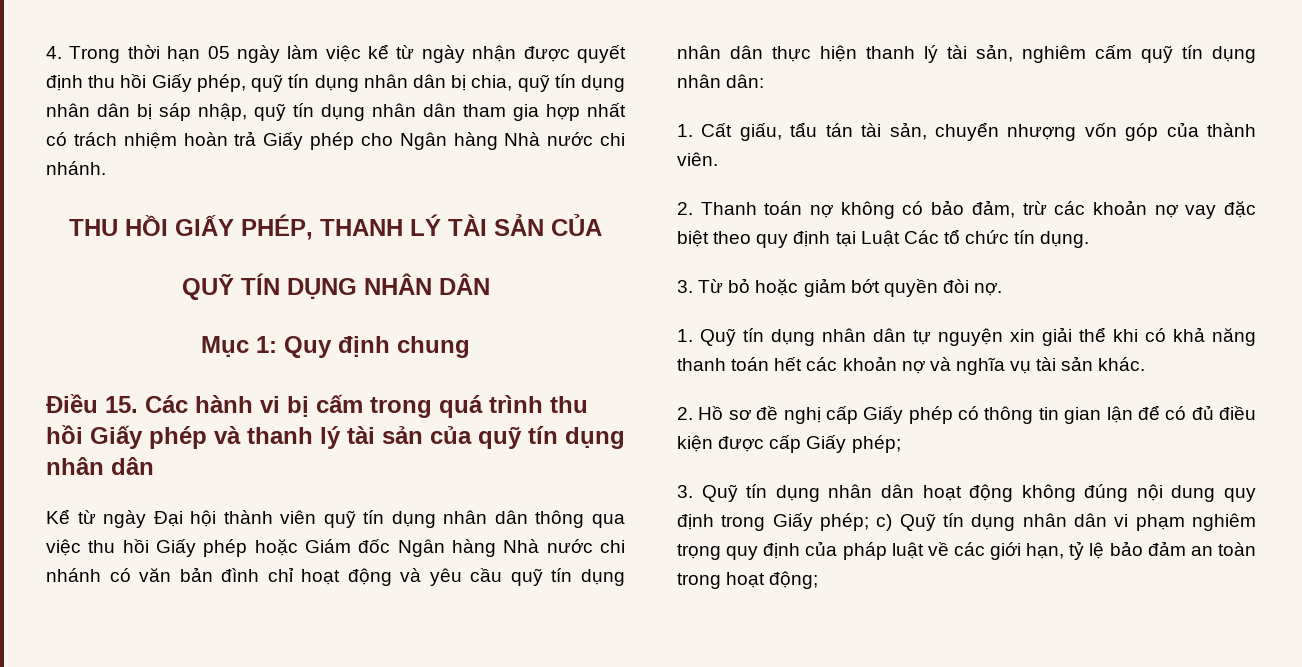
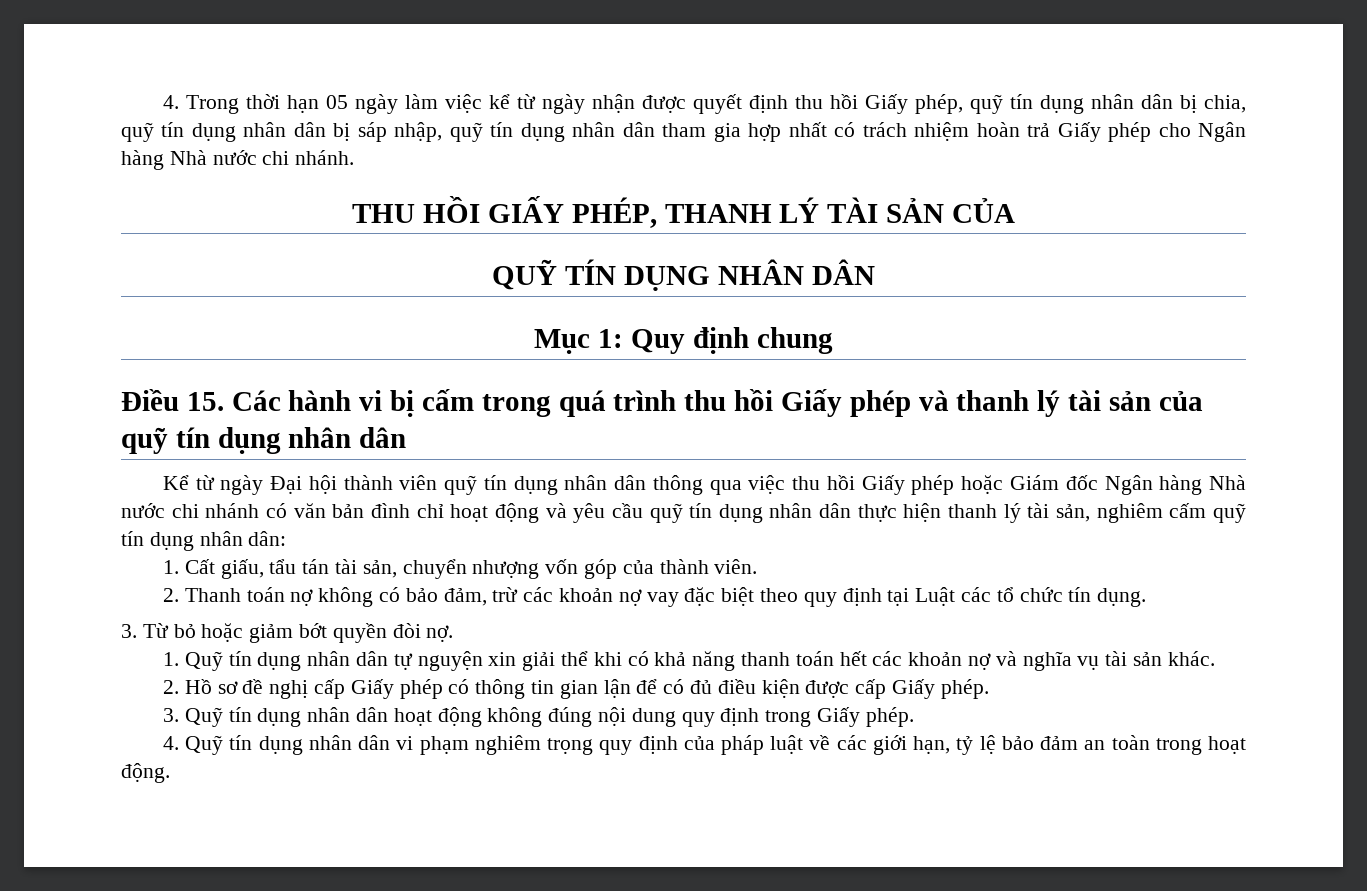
[903,230,939,244] Các -> [961,587,992,602] các
[851,435,901,453] phép; -> [940,679,989,699] phép.
[820,513,893,531] phép; c) -> [865,707,914,727] [162,736,179,750] phép. // 4.
[769,571,819,589] động; -> [121,763,170,783] động.

